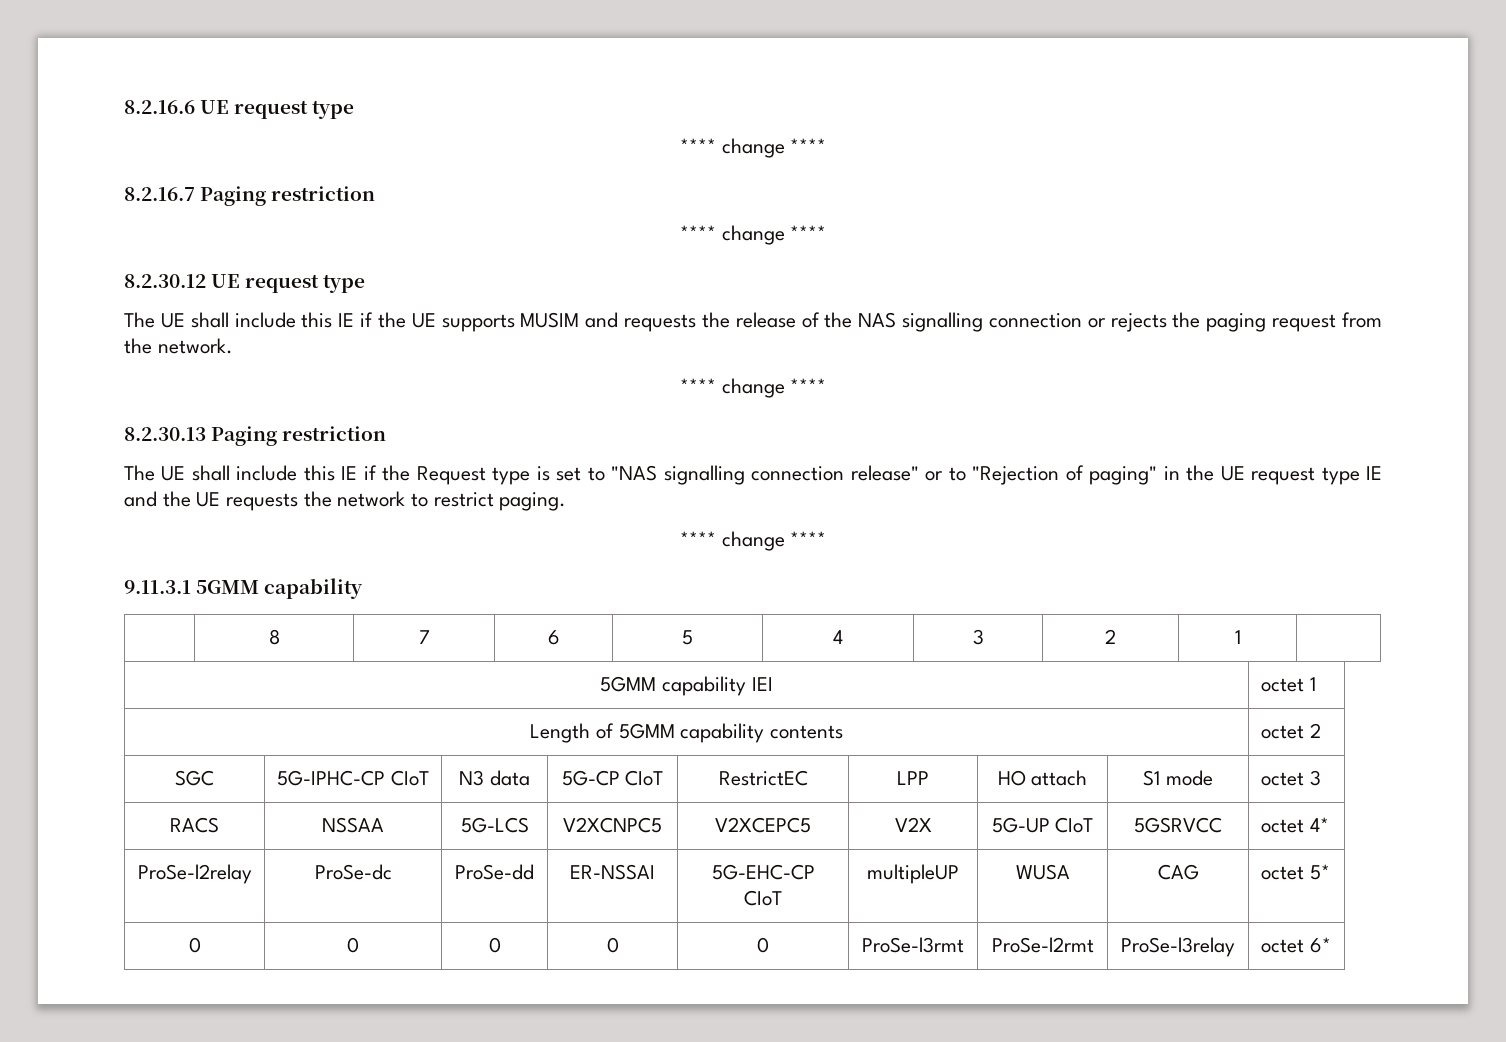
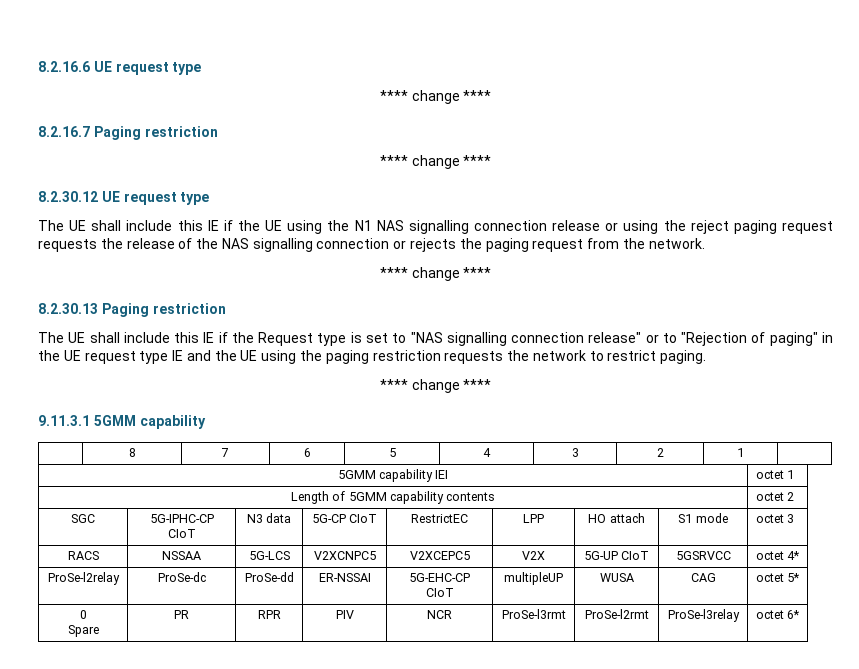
[441,312,619,332] supports MUSIM and -> [287,220,833,234] using the N1 NAS signalling connection release or using the reject paging request
(221, 499) none -> [261,350,441,364] using the paging restriction
[347,937,359,953] [488,937,501,953] [606,937,619,953] [757,937,769,953] | 0 | 0 | 0 | 0 -> [67,625,99,637] [174,610,189,619] [257,610,281,619] [335,610,354,619] [427,610,452,619] // Spare | PR | RPR | PIV | NCR

